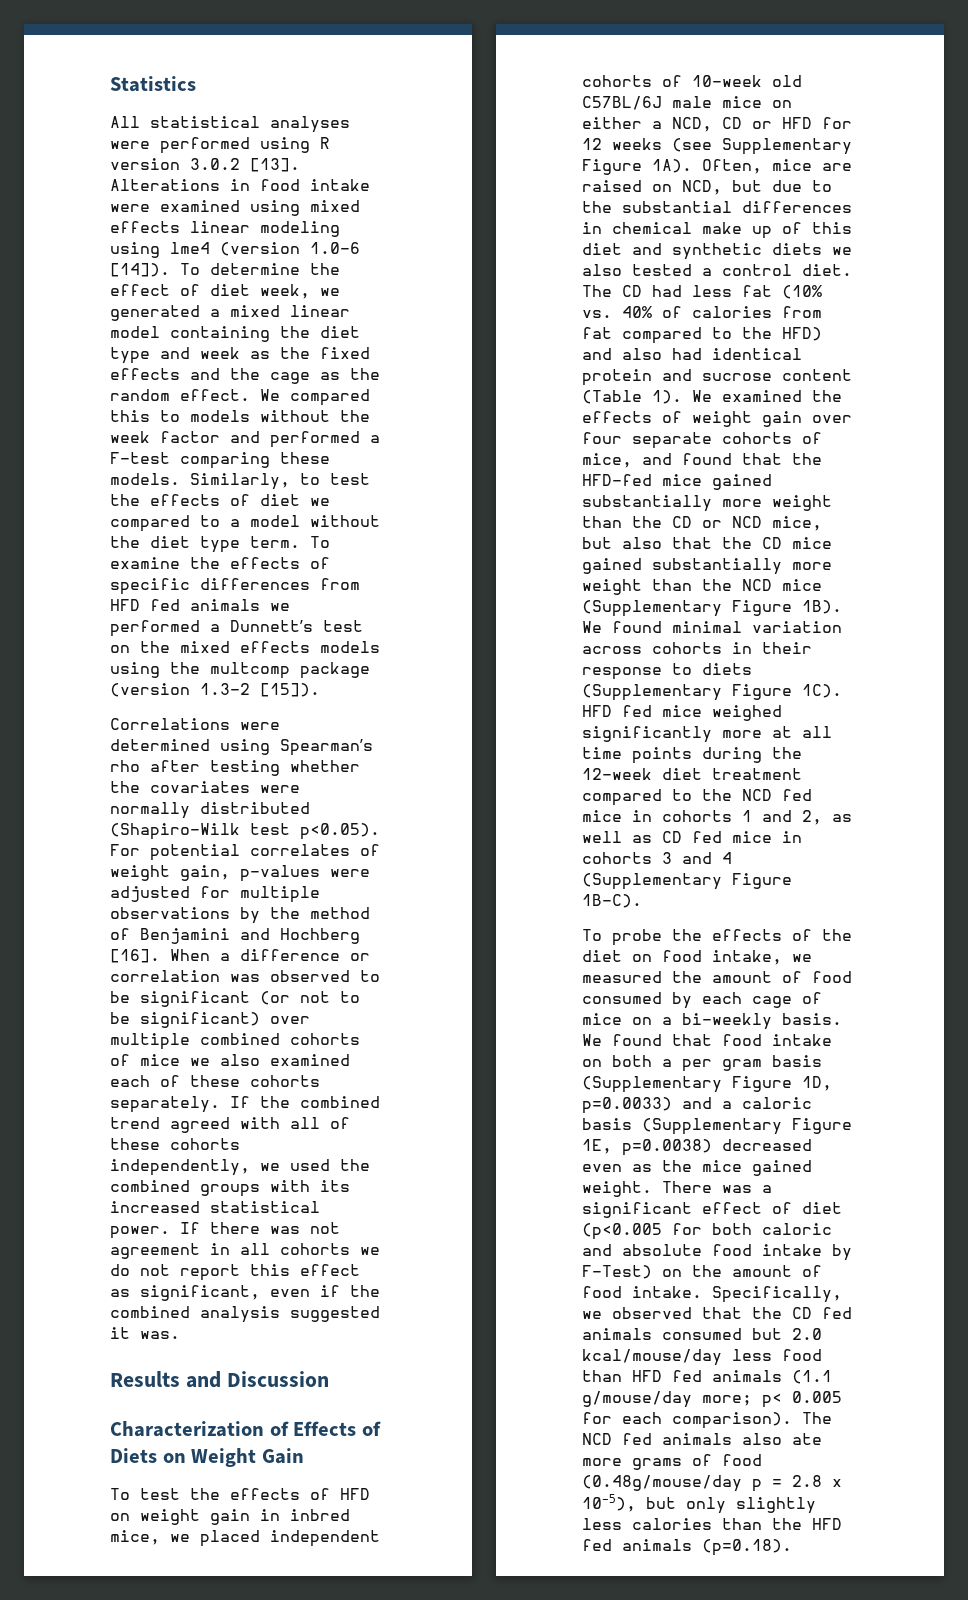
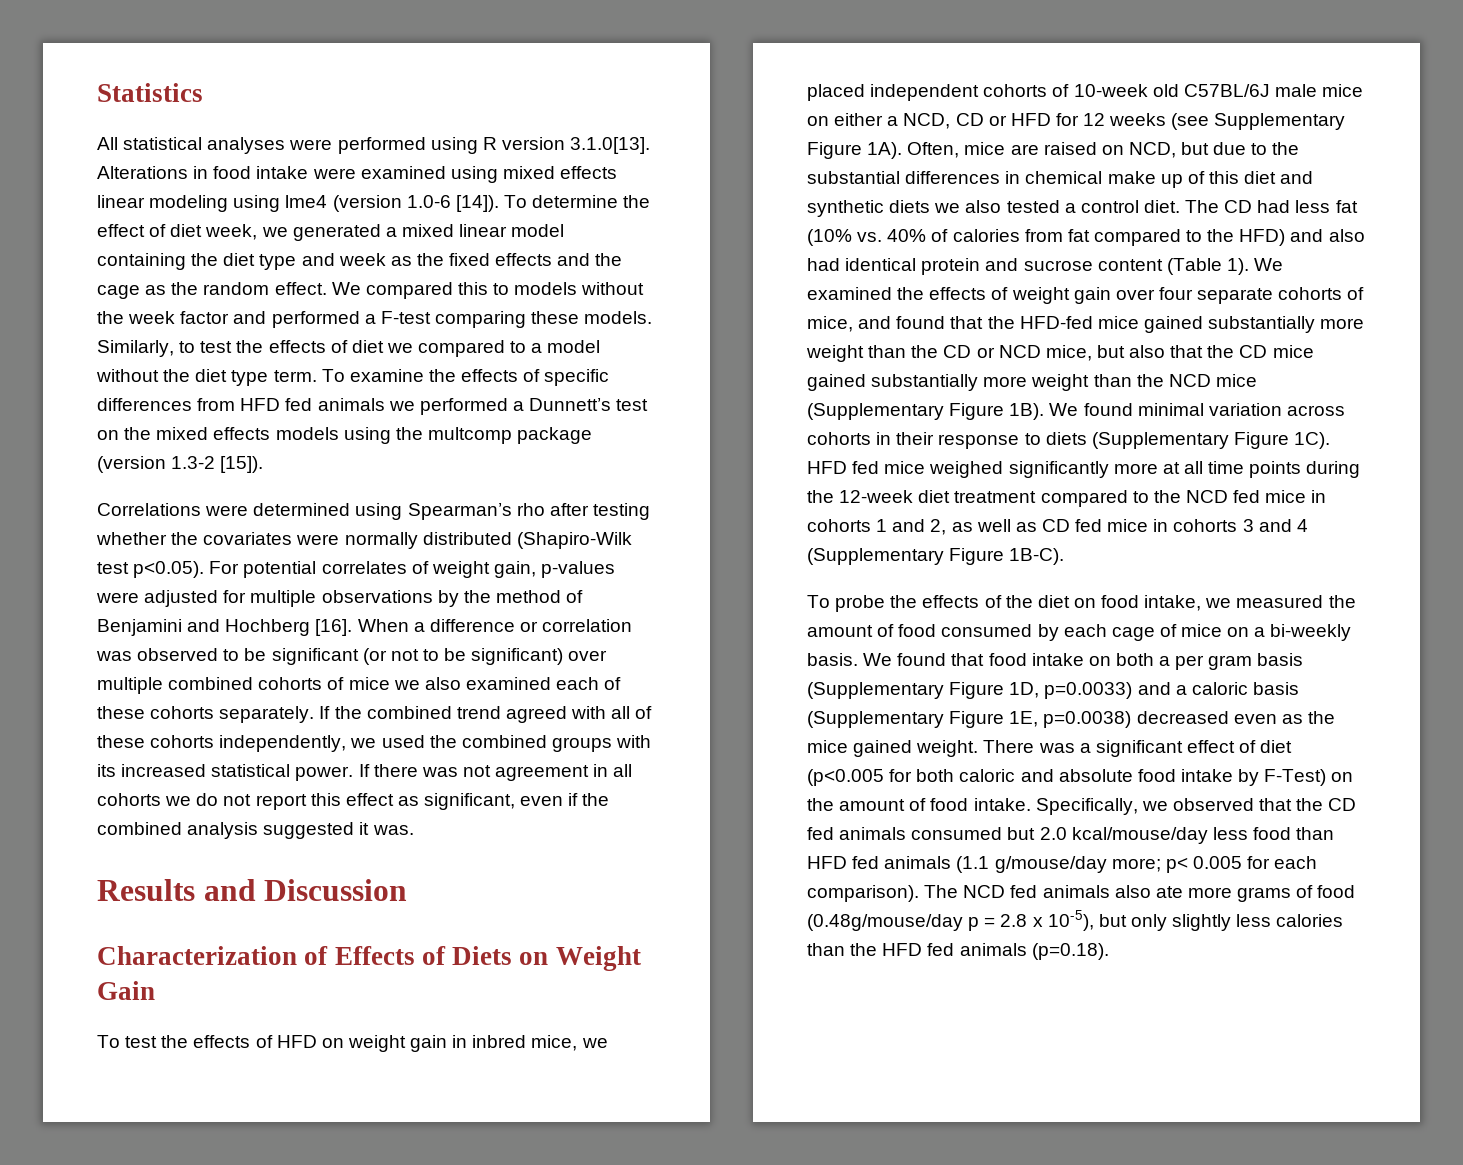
[190,158,300,172] 3.0.2 [13]. -> [570,137,651,154] 3.1.0[13].

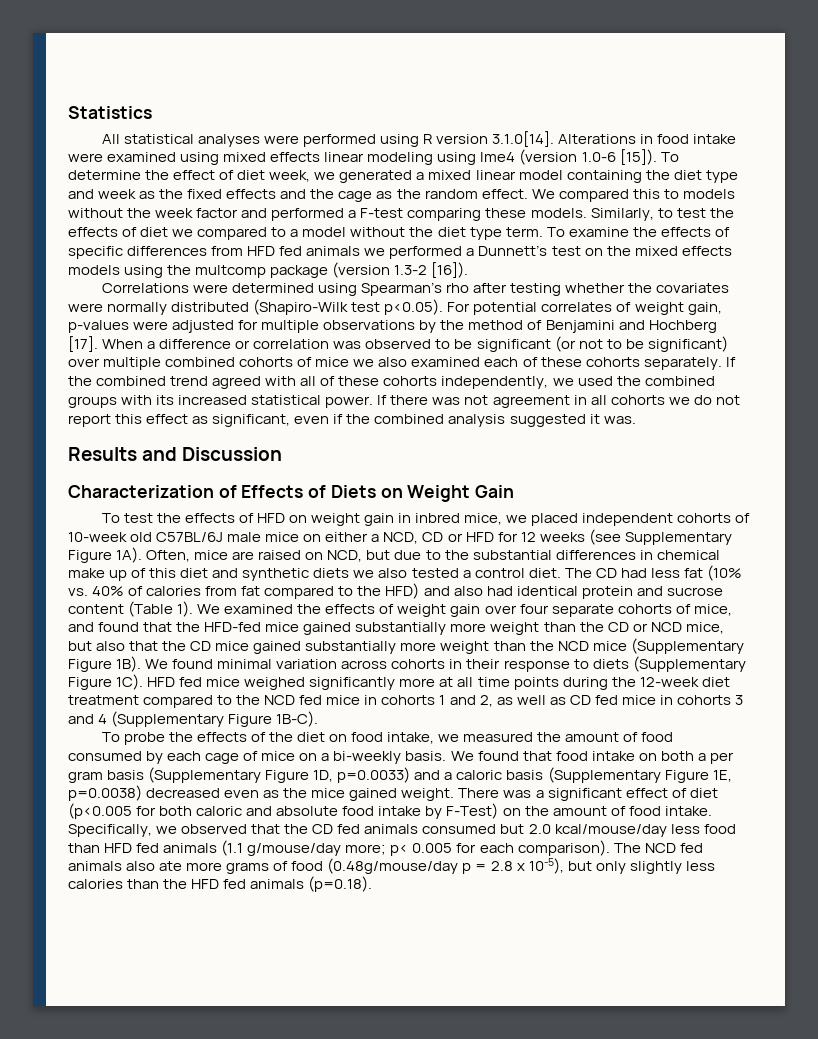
[570,137,651,154] 3.1.0[13]. -> [492,131,555,147] 3.1.0[14].
[455,195,499,212] [14]). -> [619,149,657,165] [15]).
[220,456,264,473] [15]). -> [431,262,469,278] [16]).
[315,619,353,636] [16]. -> [68,336,98,352] [17].

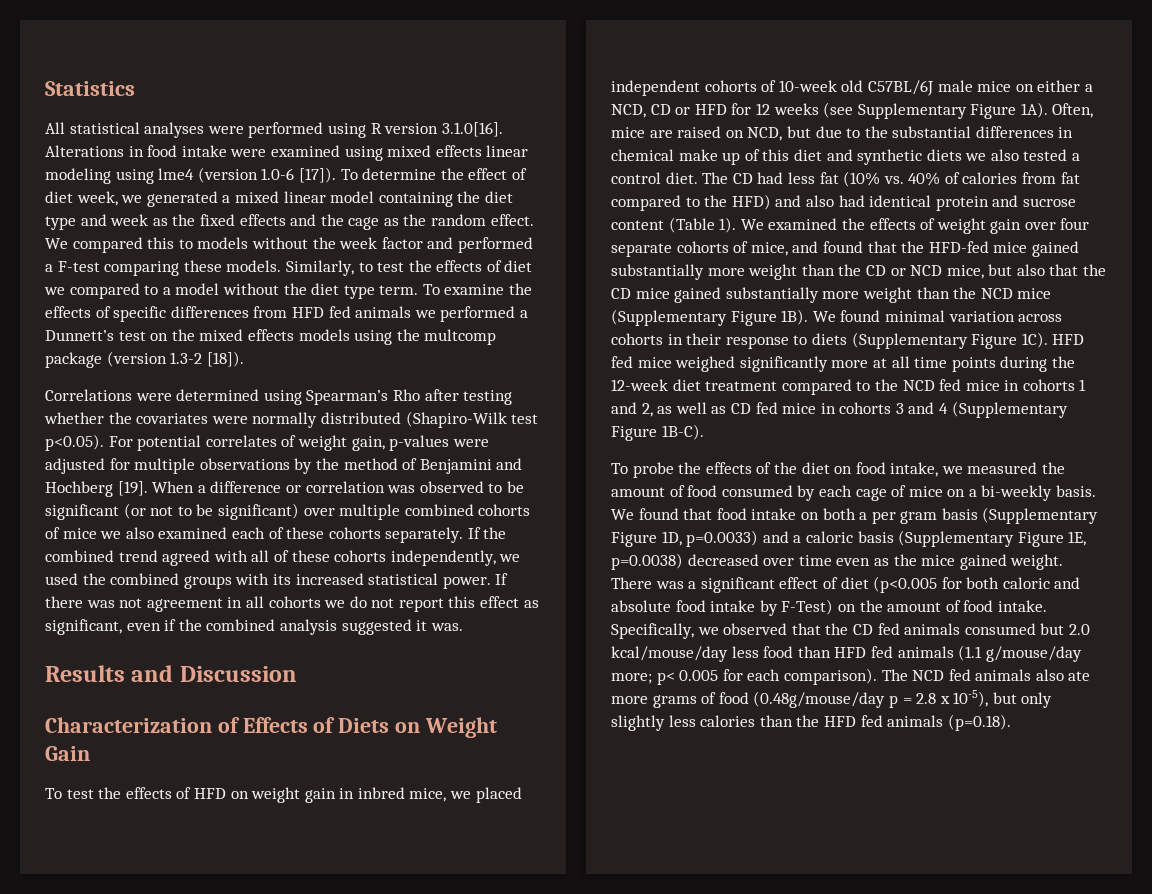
[492,131,555,147] 3.1.0[14]. -> [441,122,503,137] 3.1.0[16].
[619,149,657,165] [15]). -> [298,167,336,183] [17]).
[431,262,469,278] [16]). -> [206,351,244,367] [18]).
[445,283,469,293] rho -> [392,389,420,401] Rho
[68,336,98,352] [17]. -> [117,481,148,496] [19].
(221, 793) none -> [763,555,832,566] over time

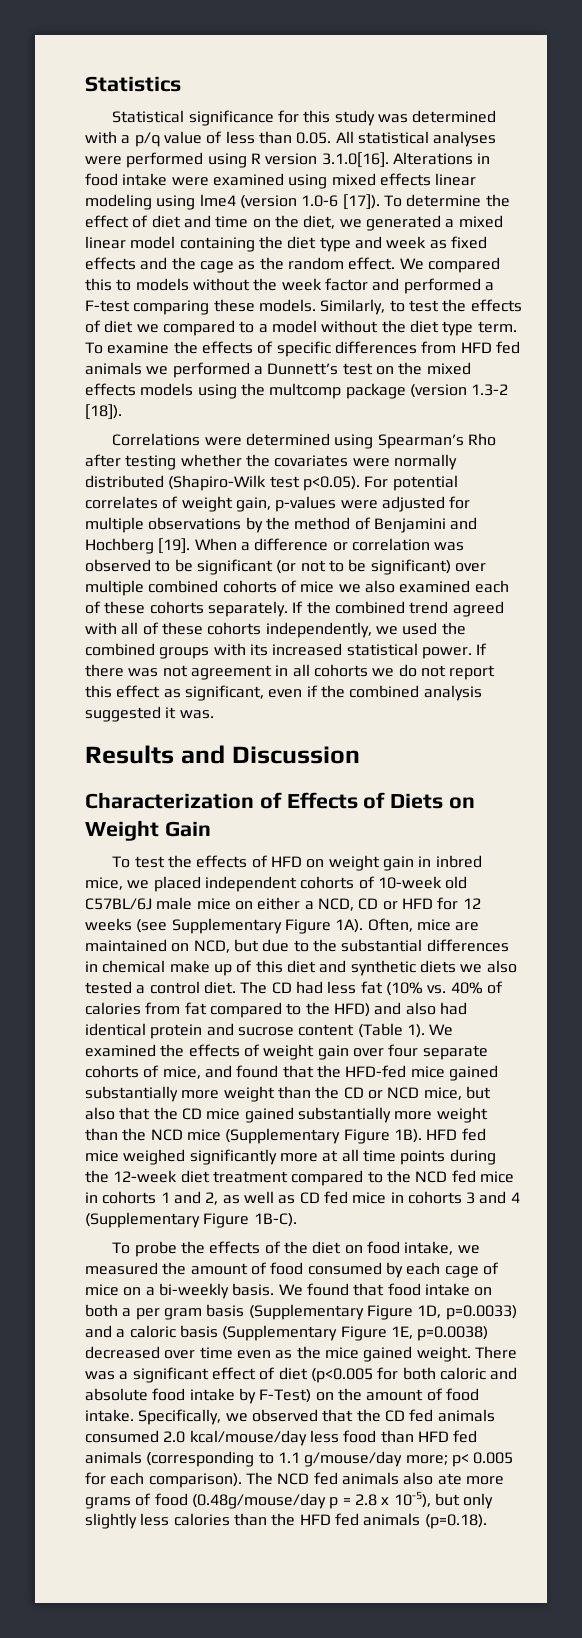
(135, 88) none -> [112,110,497,126] [85,131,332,147] Statistical significance for this study was determined with a p/q value of less than 0.05.
[76,191,118,206] week, -> [183,215,336,229] and time on the diet,
[172,214,196,226] the -> (447, 244) none
[677,126,722,138] raised -> [85,939,167,952] maintained
[812,310,1063,322] [611,332,1048,349] We found minimal variation across cohorts in their response to diets (Supplementary Figure 1C). -> (422, 1136) none
[1040,623,1065,635] but -> (159, 1436) none
[958,645,983,661] (1.1 -> [146,1451,300,1467] (corresponding to 1.1

